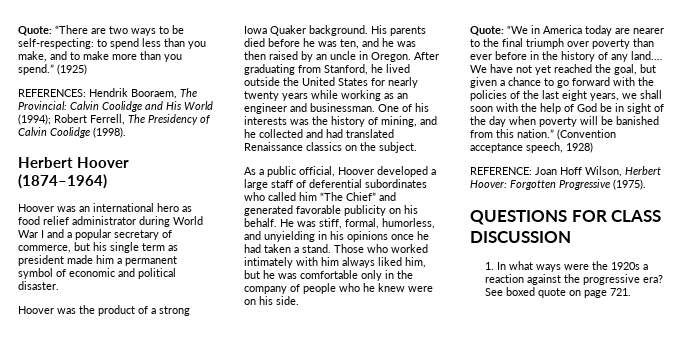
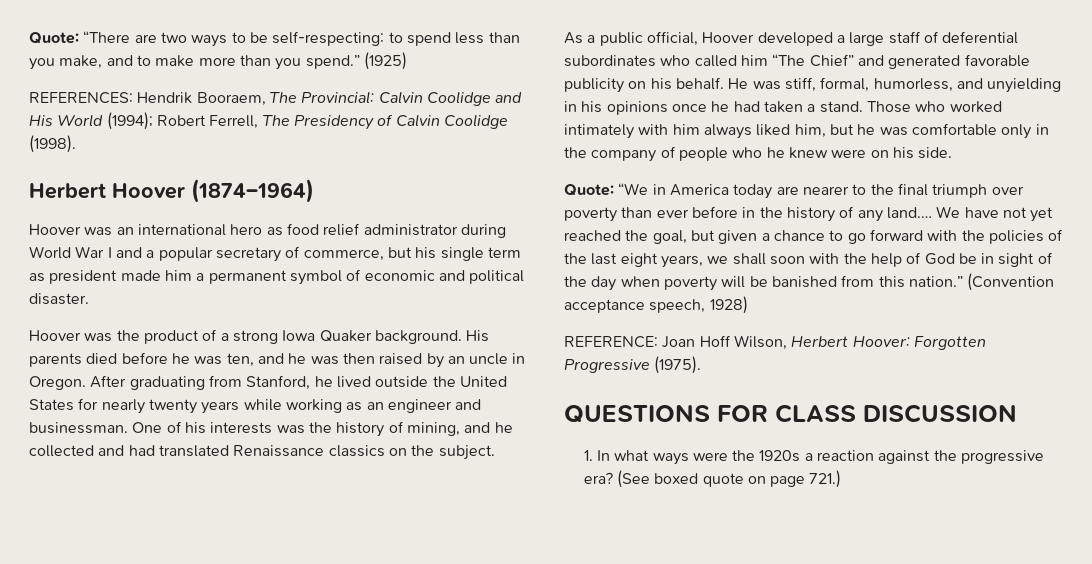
[485,288,504,296] See -> [616,470,650,488] (See
[610,288,632,296] 721. -> [809,470,842,488] 721.)

